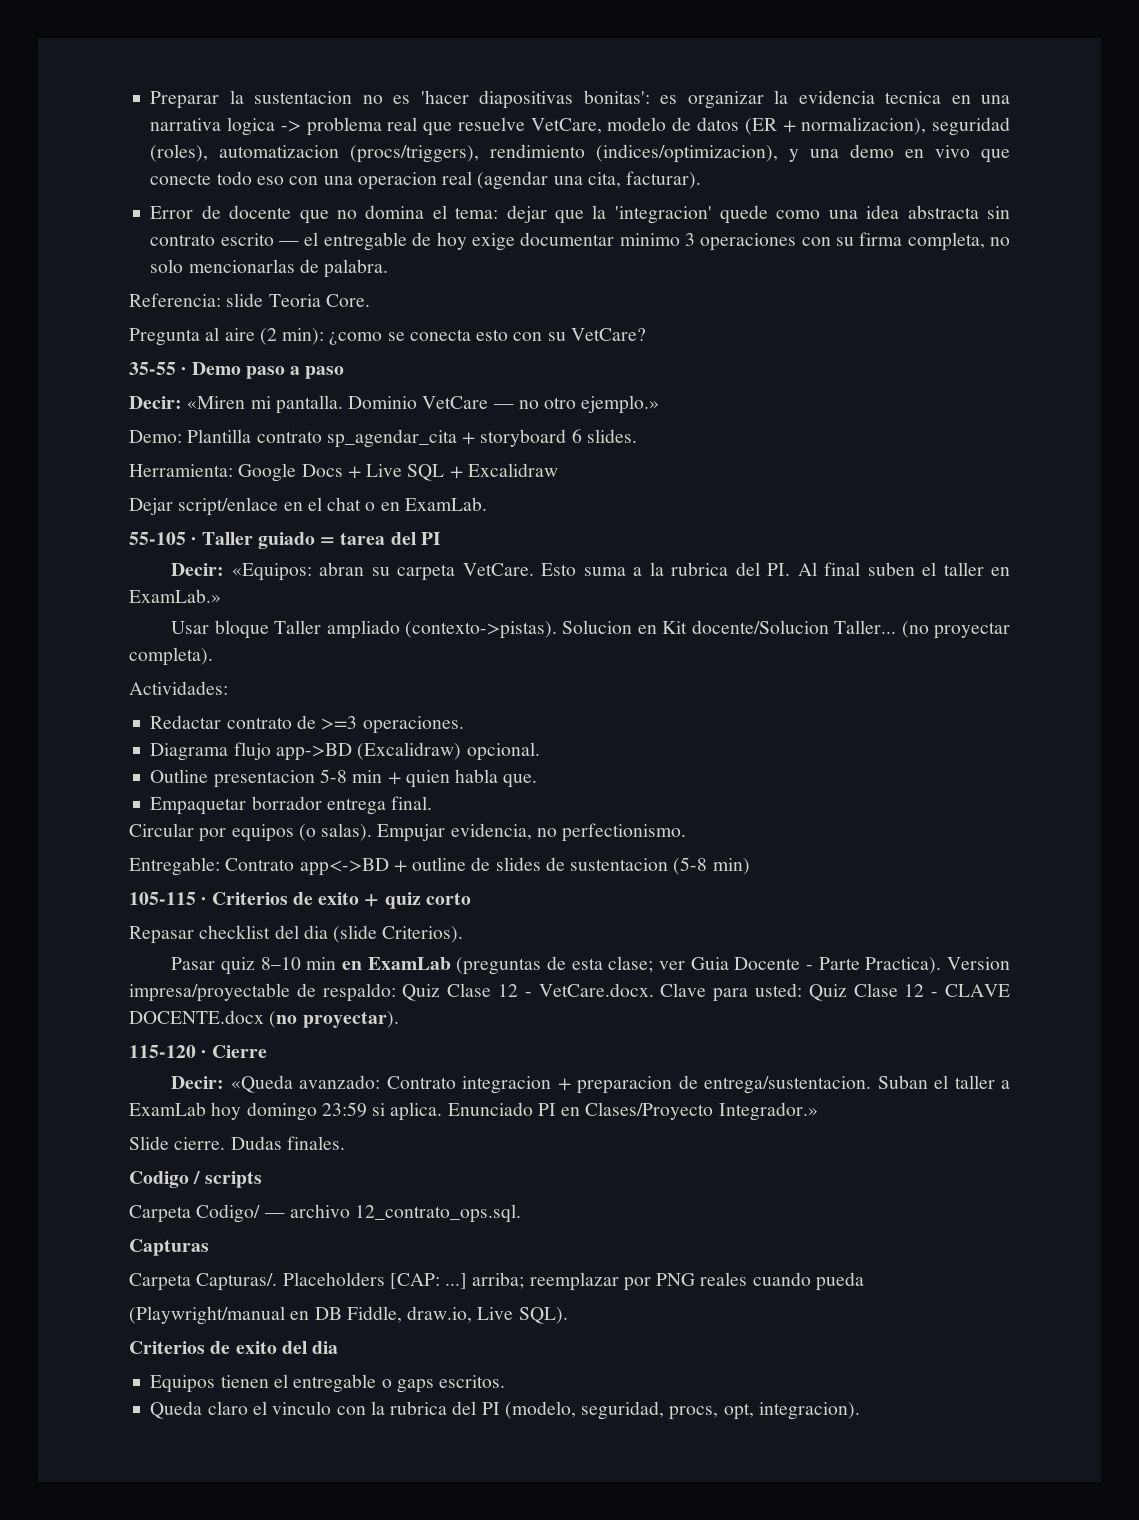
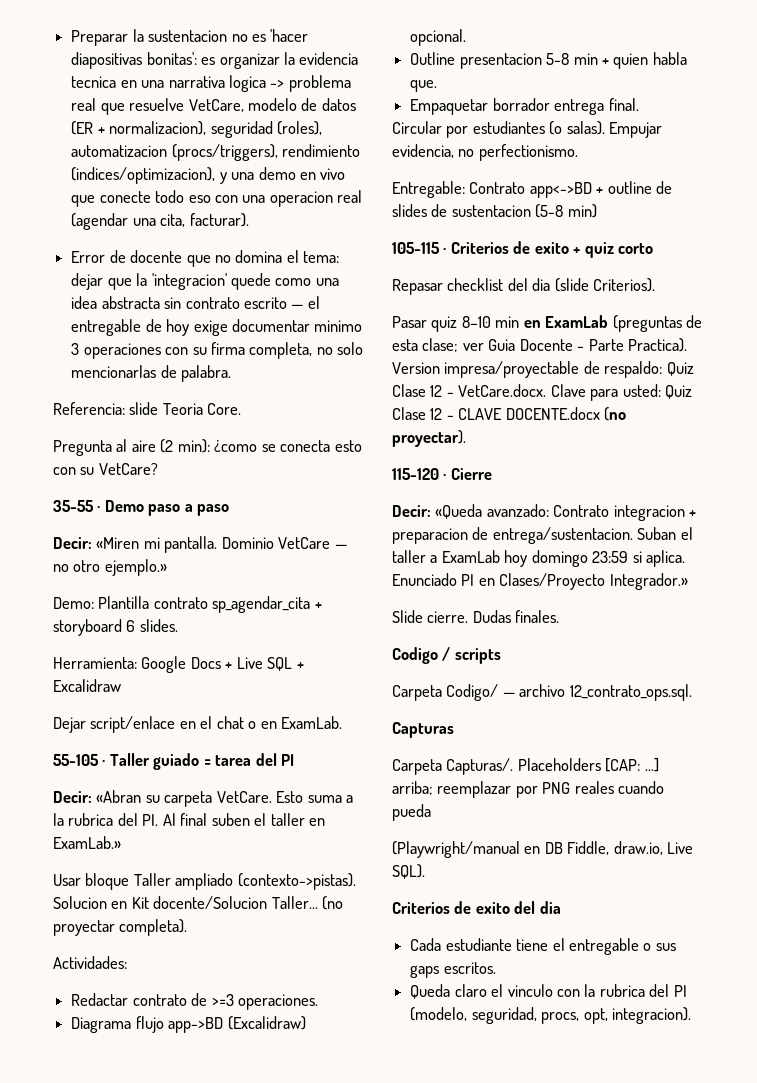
[231,562,365,581] «Equipos: abran -> [96,790,142,803] «Abran
[231,824,294,842] equipos -> [472,121,545,134] estudiantes
[150,1375,269,1393] Equipos tienen -> [410,938,549,951] Cada estudiante tiene
(392, 1383) none -> [655,943,676,951] sus

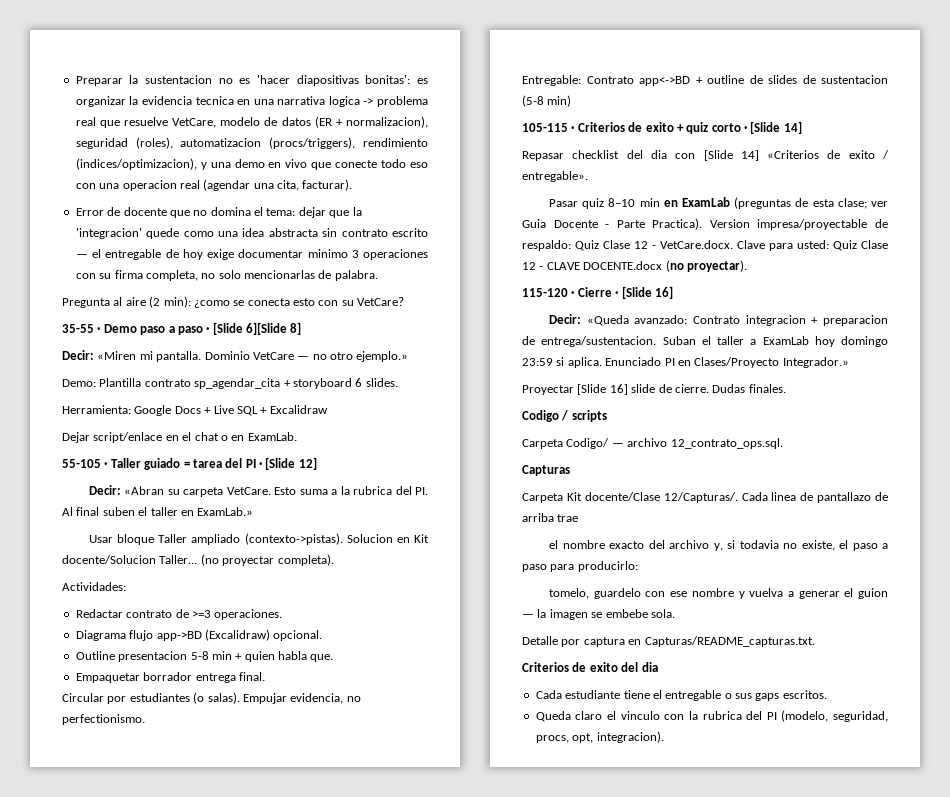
[53,402,242,415] // Referencia: slide Teoria Core. -> (378, 275) none
(230, 510) none -> [206,322,302,335] · [Slide 6][Slide 8]
(295, 760) none -> [259,457,317,470] · [Slide 12]
(654, 248) none -> [744,121,802,134] · [Slide 14]
[554,278,656,292] (slide Criterios). -> [675,150,889,161] [522,171,588,182] con [Slide 14] «Criterios de exito / entregable».
(492, 474) none -> [615,286,673,299] · [Slide 16]
[392,610,423,623] Slide -> [522,384,672,395] Proyectar [Slide 16] slide de
[446,758,659,775] [392,781,665,798] [392,804,431,821] [392,841,694,858] [392,864,425,879] Capturas/. Placeholders [CAP: ...] arriba; reemplazar por PNG reales cuando pueda // (Playwright/manual en DB Fiddle, draw.io, Live SQL). -> [566,492,888,503] [522,513,579,522] [548,540,888,551] [522,561,638,572] [548,588,888,599] [522,609,675,620] [522,636,815,647] Kit docente/Clase 12/Capturas/. Cada linea de pantallazo de arriba trae // el nombre exacto del archivo y, si todavia no existe, el paso a paso para producirlo: // tomelo, guardelo con ese nombre y vuelva a generar el guion — la imagen se embebe sola. // Detalle por captura en Capturas/README_capturas.txt.

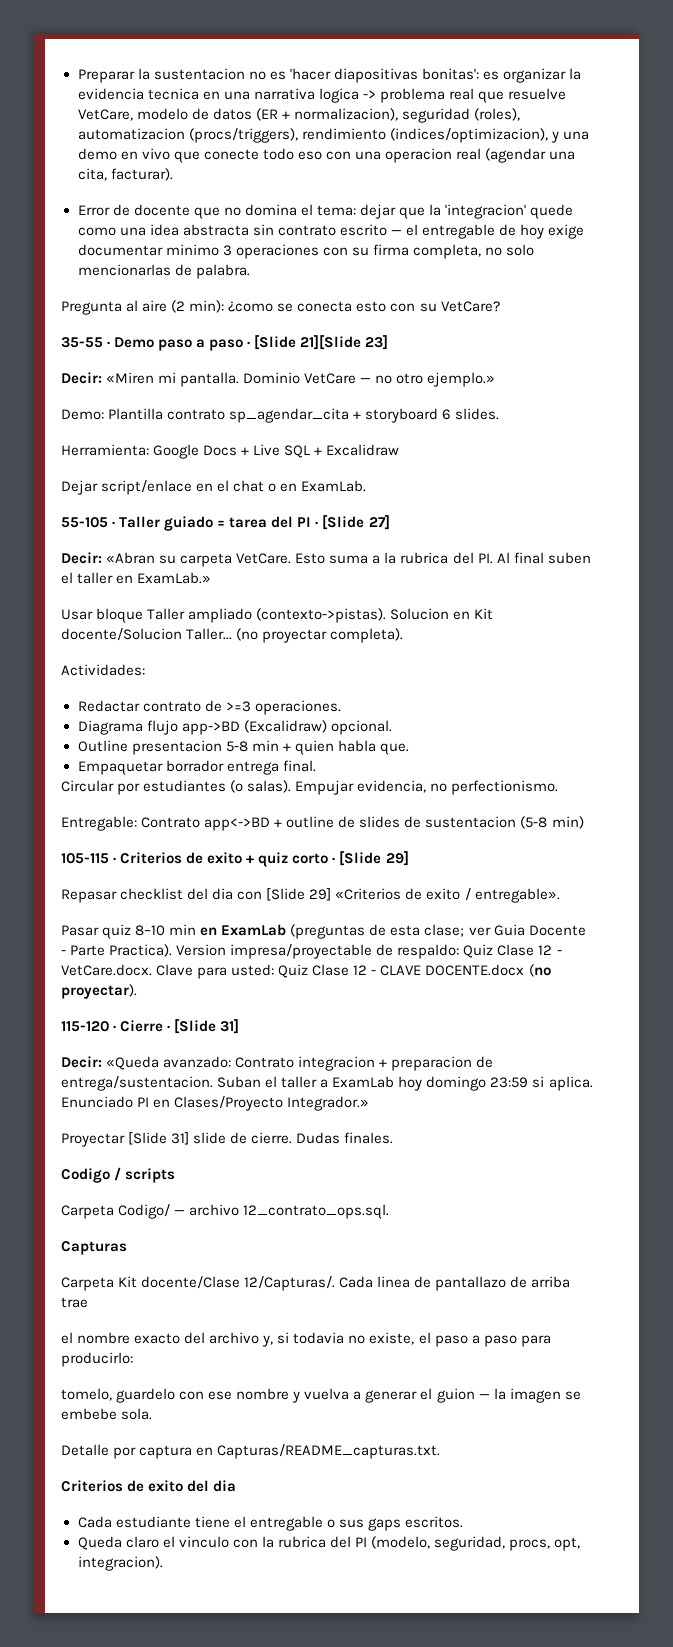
[246,322,302,335] 6][Slide 8] -> [300,335,389,350] 21][Slide 23]
[298,457,317,470] 12] -> [368,515,390,530] 27]
[783,121,802,134] 14] -> [385,851,409,866] 29]
[740,150,759,161] 14] -> [309,888,332,901] 29]
[654,286,673,299] 16] -> [220,1019,240,1034] 31]
[609,384,628,395] 16] -> [171,1132,190,1145] 31]

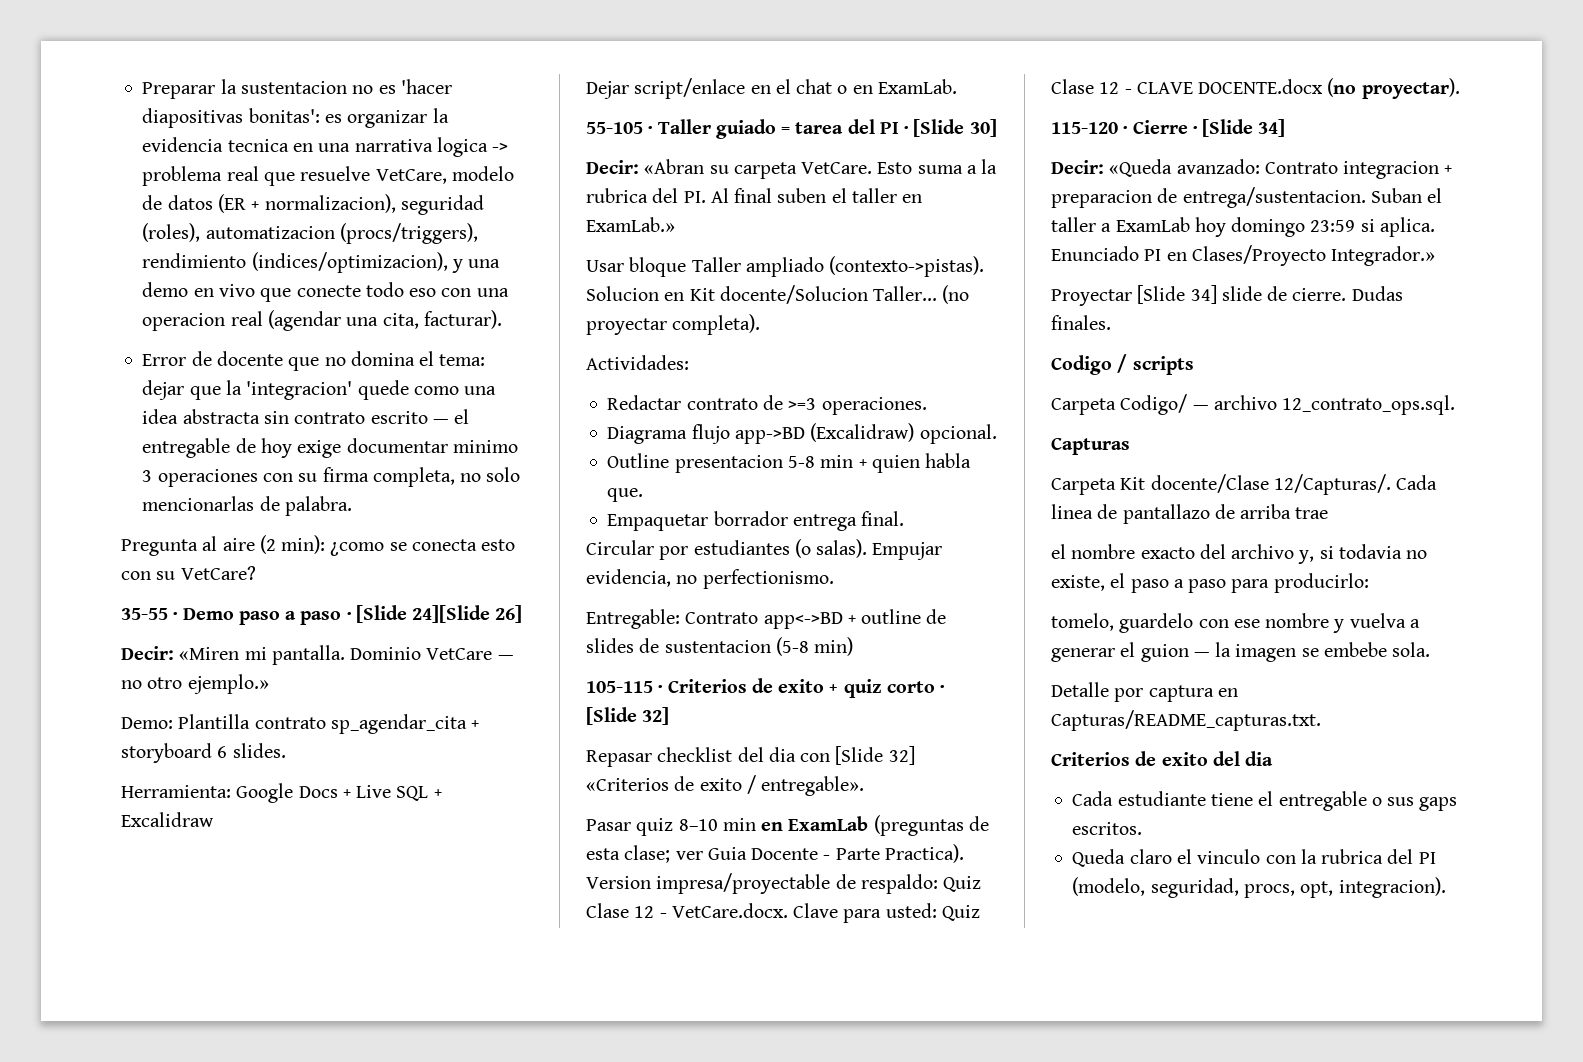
[300,335,389,350] 21][Slide 23] -> [412,605,523,623] 24][Slide 26]
[368,515,390,530] 27] -> [969,119,997,137] 30]
[385,851,409,866] 29] -> [642,707,670,725] 32]
[309,888,332,901] 29] -> [888,746,915,765] 32]
[220,1019,240,1034] 31] -> [1258,119,1286,137] 34]
[171,1132,190,1145] 31] -> [1190,285,1217,304] 34]

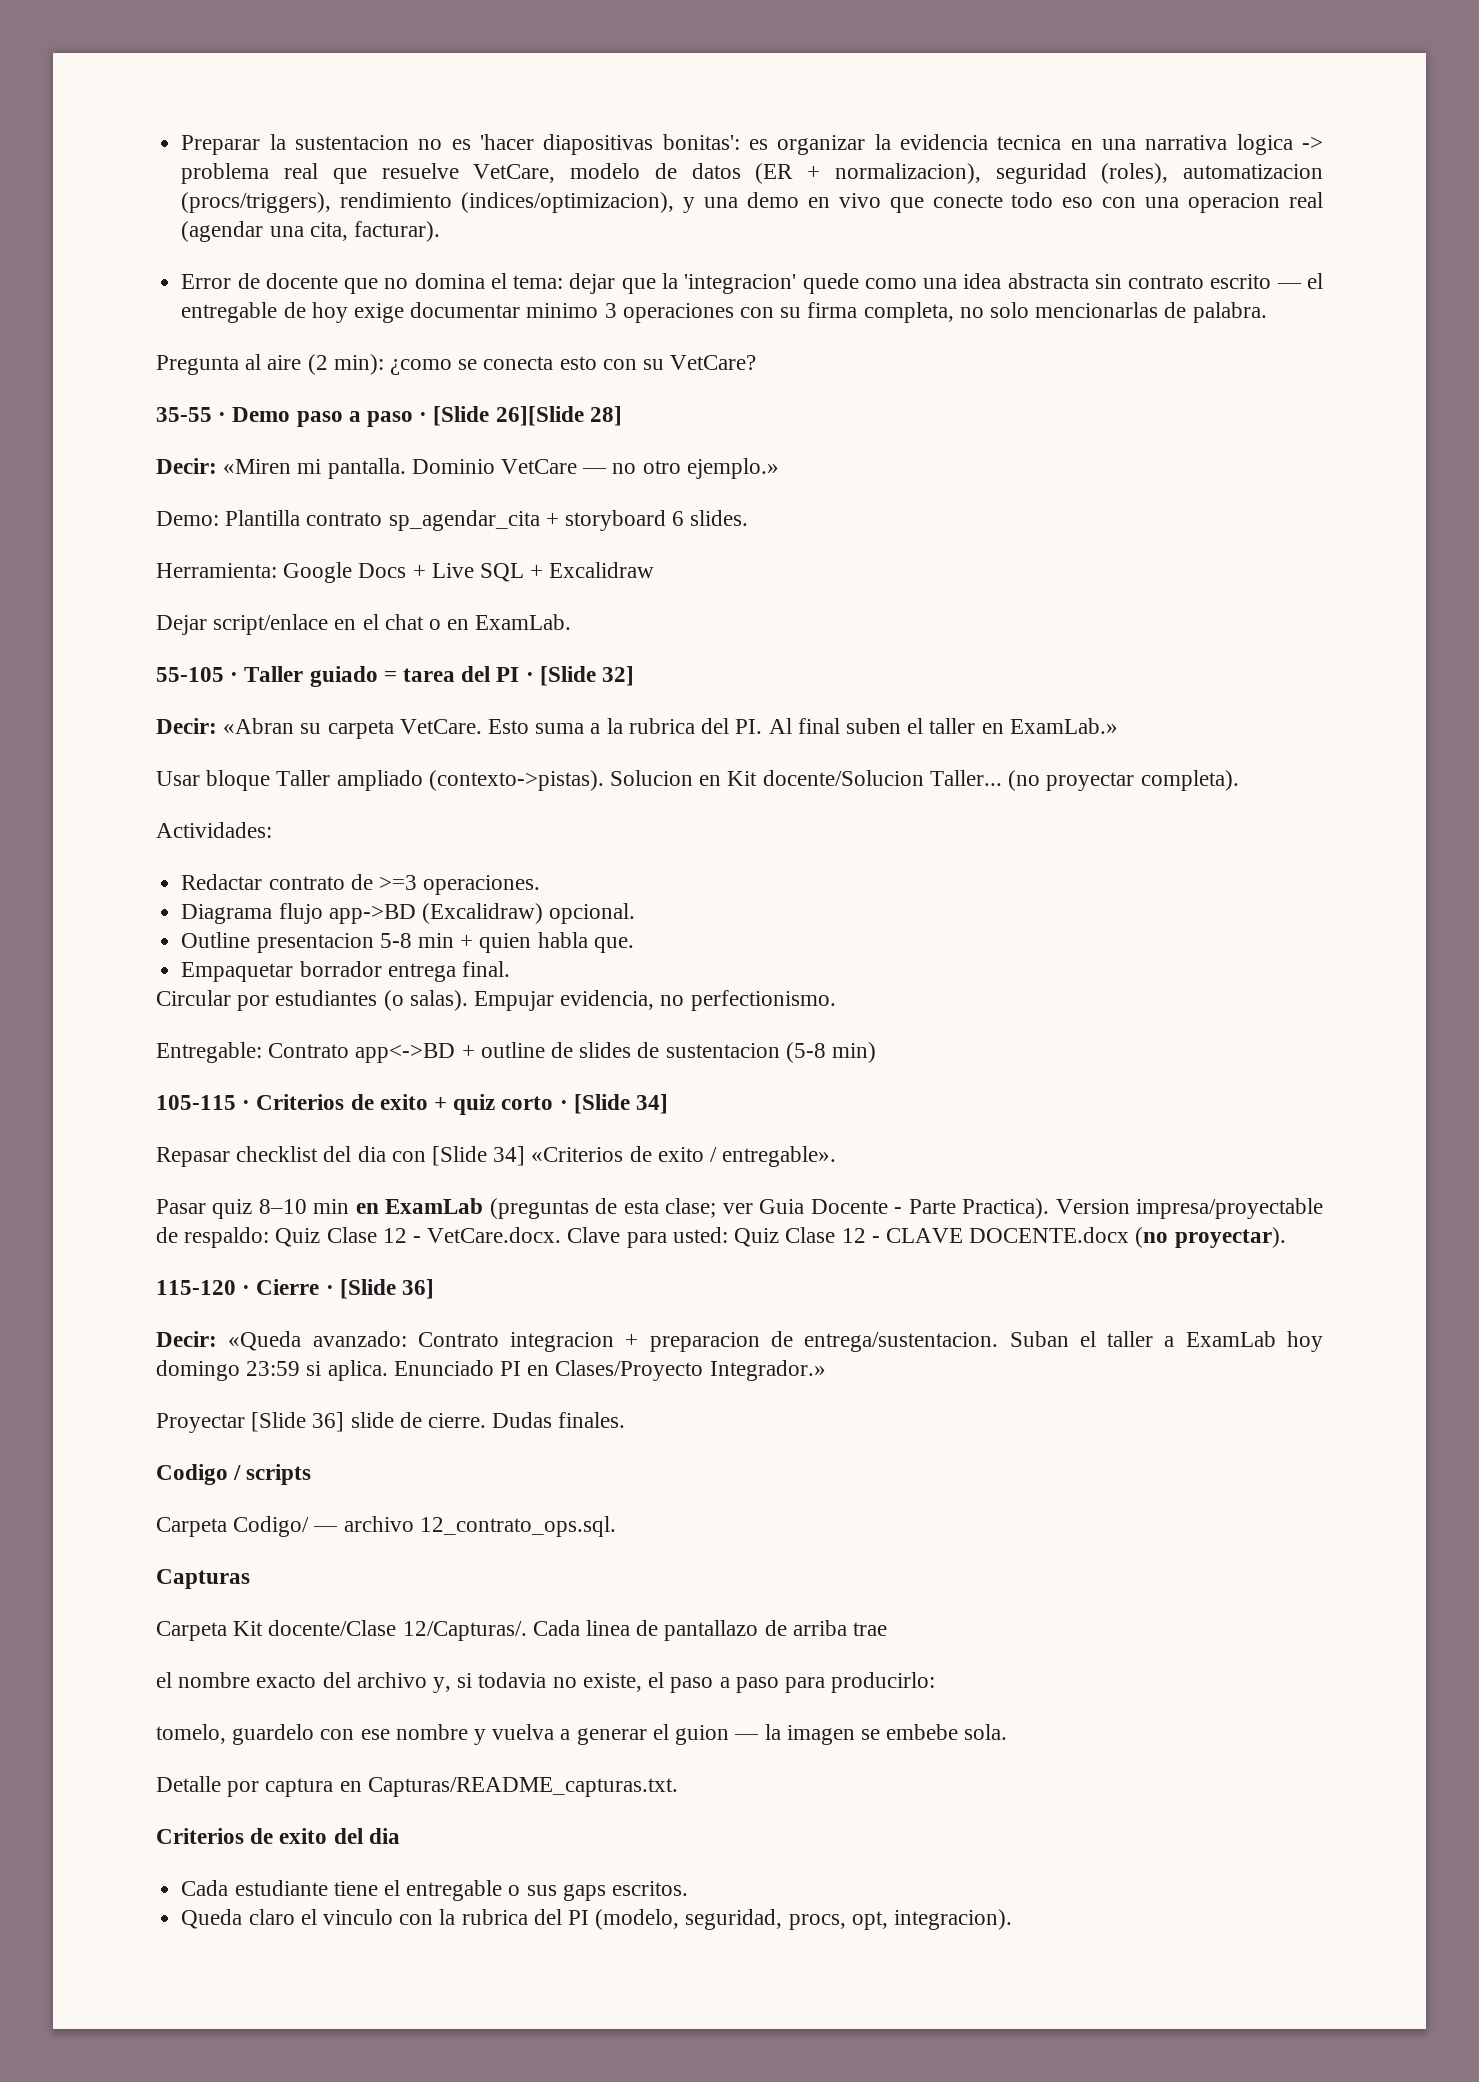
[412,605,523,623] 24][Slide 26] -> [495,406,622,426] 26][Slide 28]
[969,119,997,137] 30] -> [602,666,635,686] 32]
[642,707,670,725] 32] -> [636,1094,669,1114] 34]
[888,746,915,765] 32] -> [493,1146,526,1166] 34]
[1258,119,1286,137] 34] -> [402,1279,435,1299] 36]
[1190,285,1217,304] 34] -> [312,1412,345,1432] 36]

